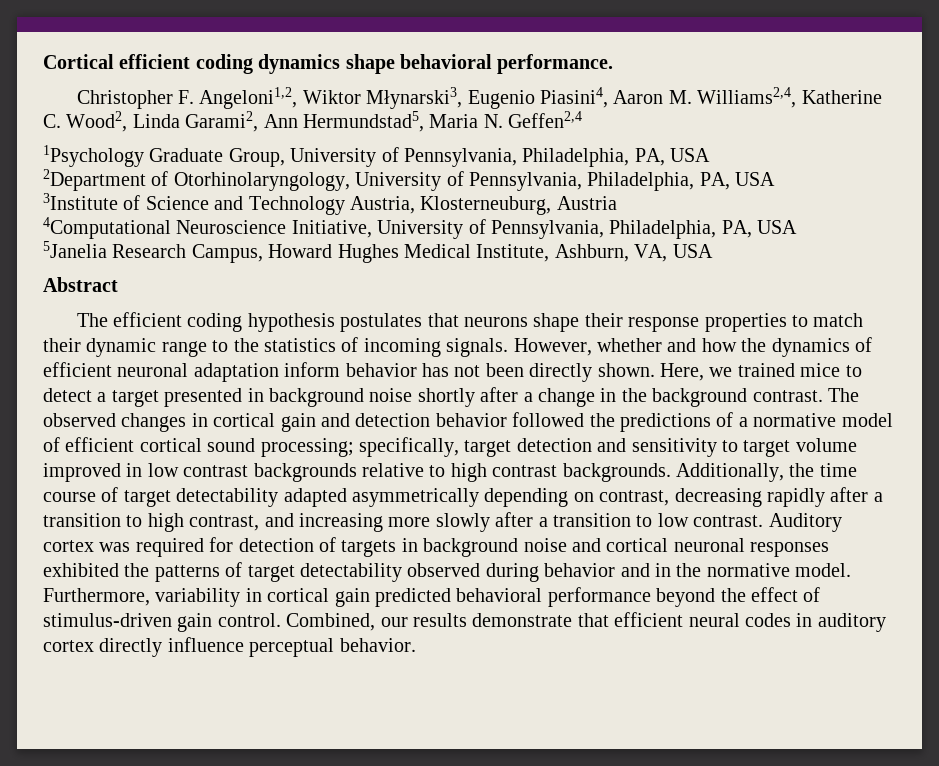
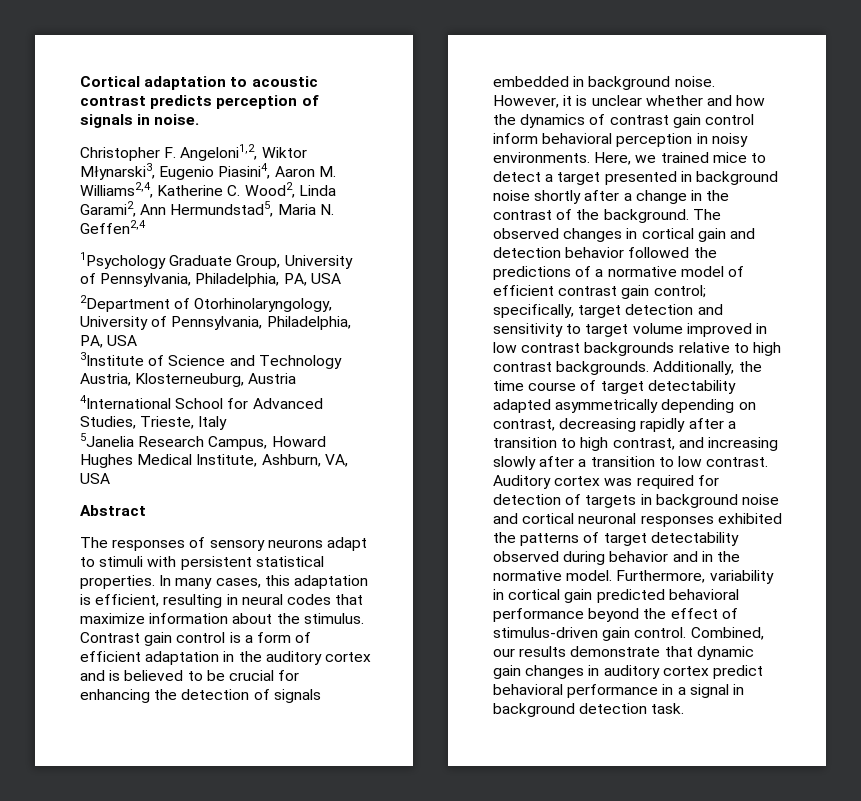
[119,54,614,74] efficient coding dynamics shape behavioral performance. -> [144,76,318,90] [80,95,319,109] [80,114,200,128] adaptation to acoustic contrast predicts perception of signals in noise.
[43,217,798,239] 4Computational Neuroscience Initiative, University of Pennsylvania, Philadelphia, PA, USA -> [80,395,323,409] [80,416,228,430] 4International School for Advanced Studies, Trieste, Italy
[113,312,864,332] [43,337,592,357] efficient coding hypothesis postulates that neurons shape their response properties to match their dynamic range to the statistics of incoming signals. However, -> [112,537,367,551] [80,556,324,570] [80,575,368,589] [80,594,364,608] [80,613,364,624] [80,632,312,646] [80,651,371,665] [80,670,300,681] [80,689,321,703] [493,76,715,90] [493,95,642,108] responses of sensory neurons adapt to stimuli with persistent statistical properties. In many cases, this adaptation is efficient, resulting in neural codes that maximize information about the stimulus. Contrast gain control is a form of efficient adaptation in the auditory cortex and is believed to be crucial for enhancing the detection of signals embedded in background noise. However, it is unclear
[43,362,655,382] efficient neuronal adaptation inform behavior has not been directly shown. -> [609,114,754,128] [493,133,748,147] [493,152,590,163] contrast gain control inform behavioral perception in noisy environments.
[652,388,823,407] background contrast. -> [493,209,689,223] contrast of the background.
[139,438,354,457] cortical sound processing; -> [558,285,706,299] contrast gain control;
[388,517,431,527] more -> (778, 444) none
[614,612,886,632] [43,637,416,657] efficient neural codes in auditory cortex directly influence perceptual behavior. -> [696,646,754,660] [493,665,763,679] [493,684,744,698] [493,703,685,717] dynamic gain changes in auditory cortex predict behavioral performance in a signal in background detection task.

